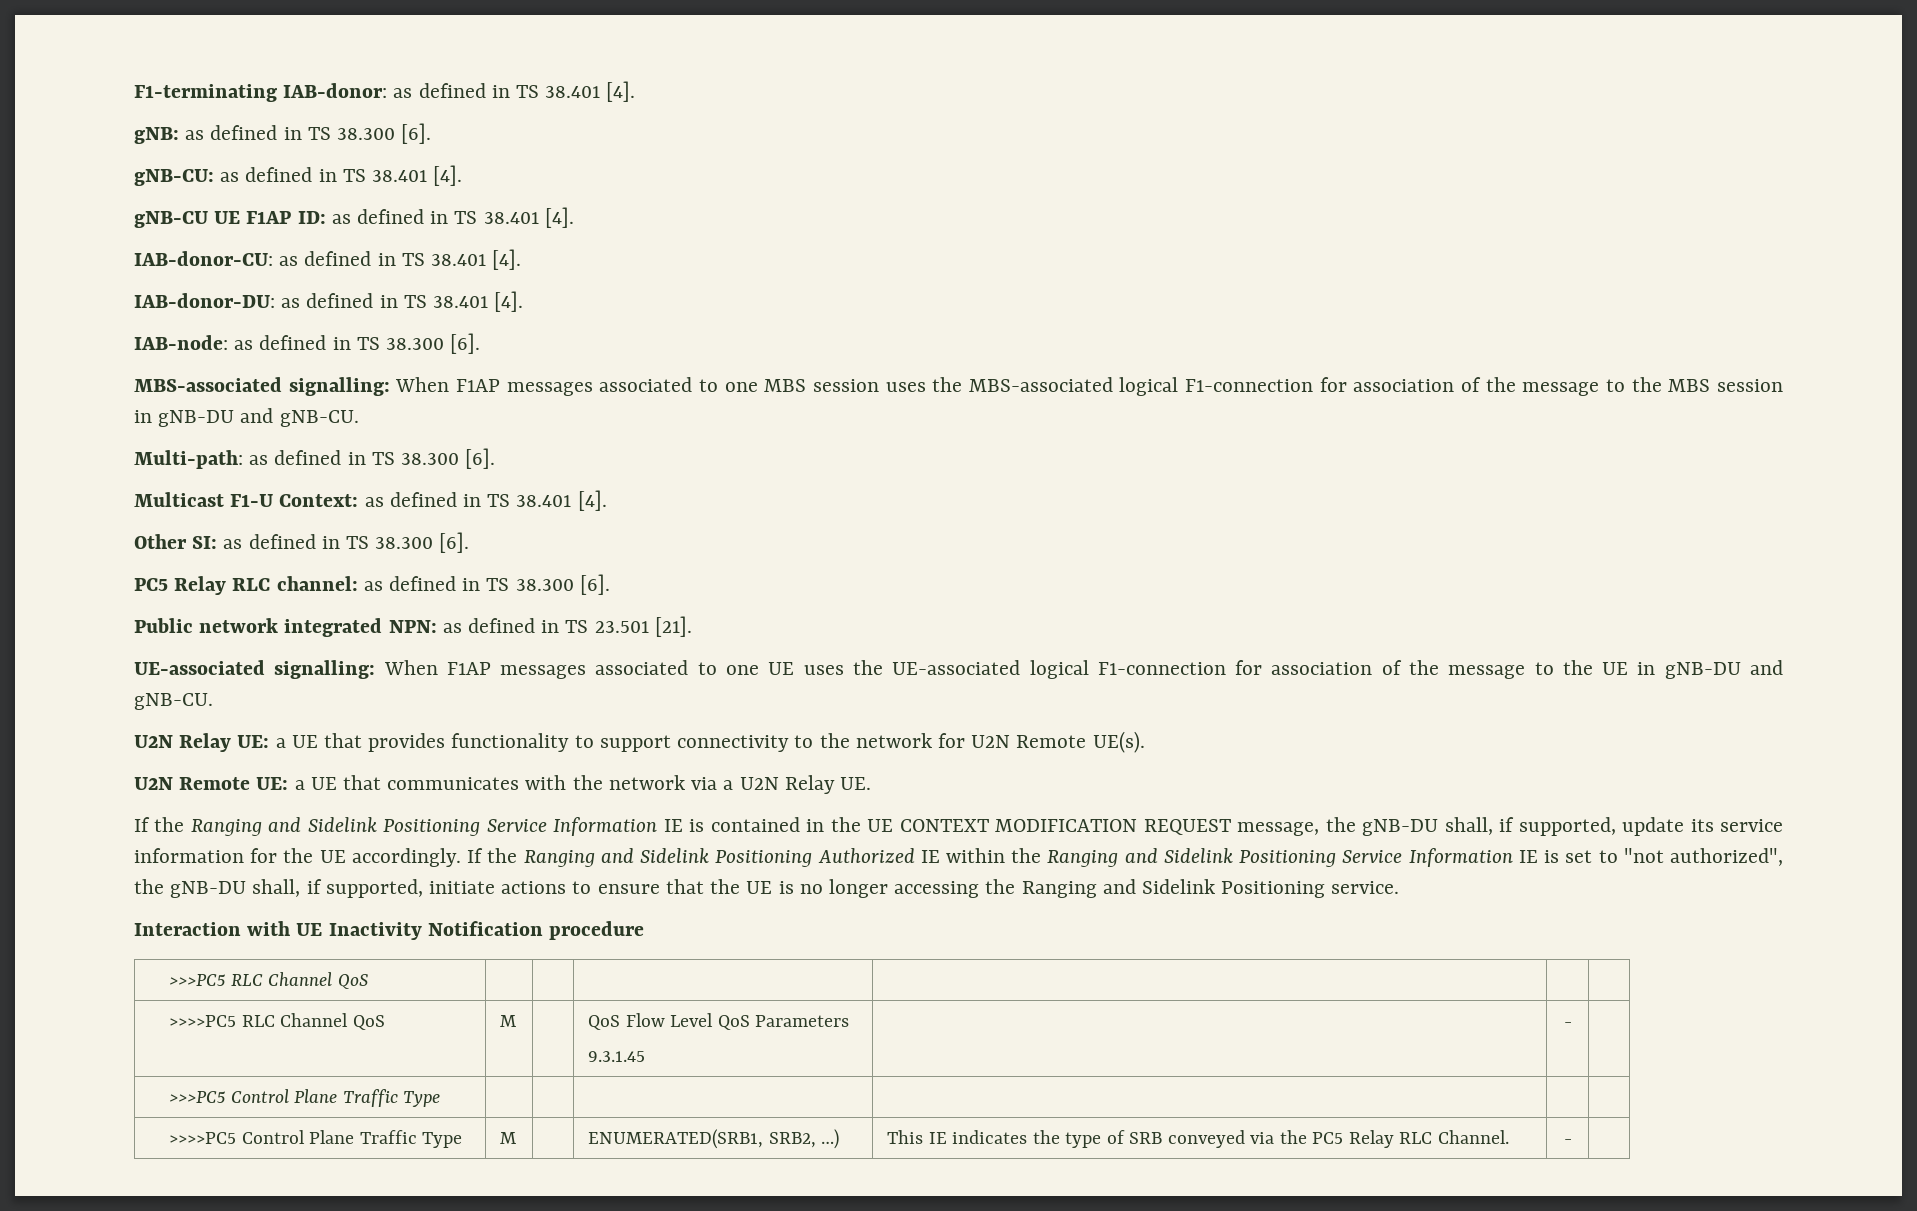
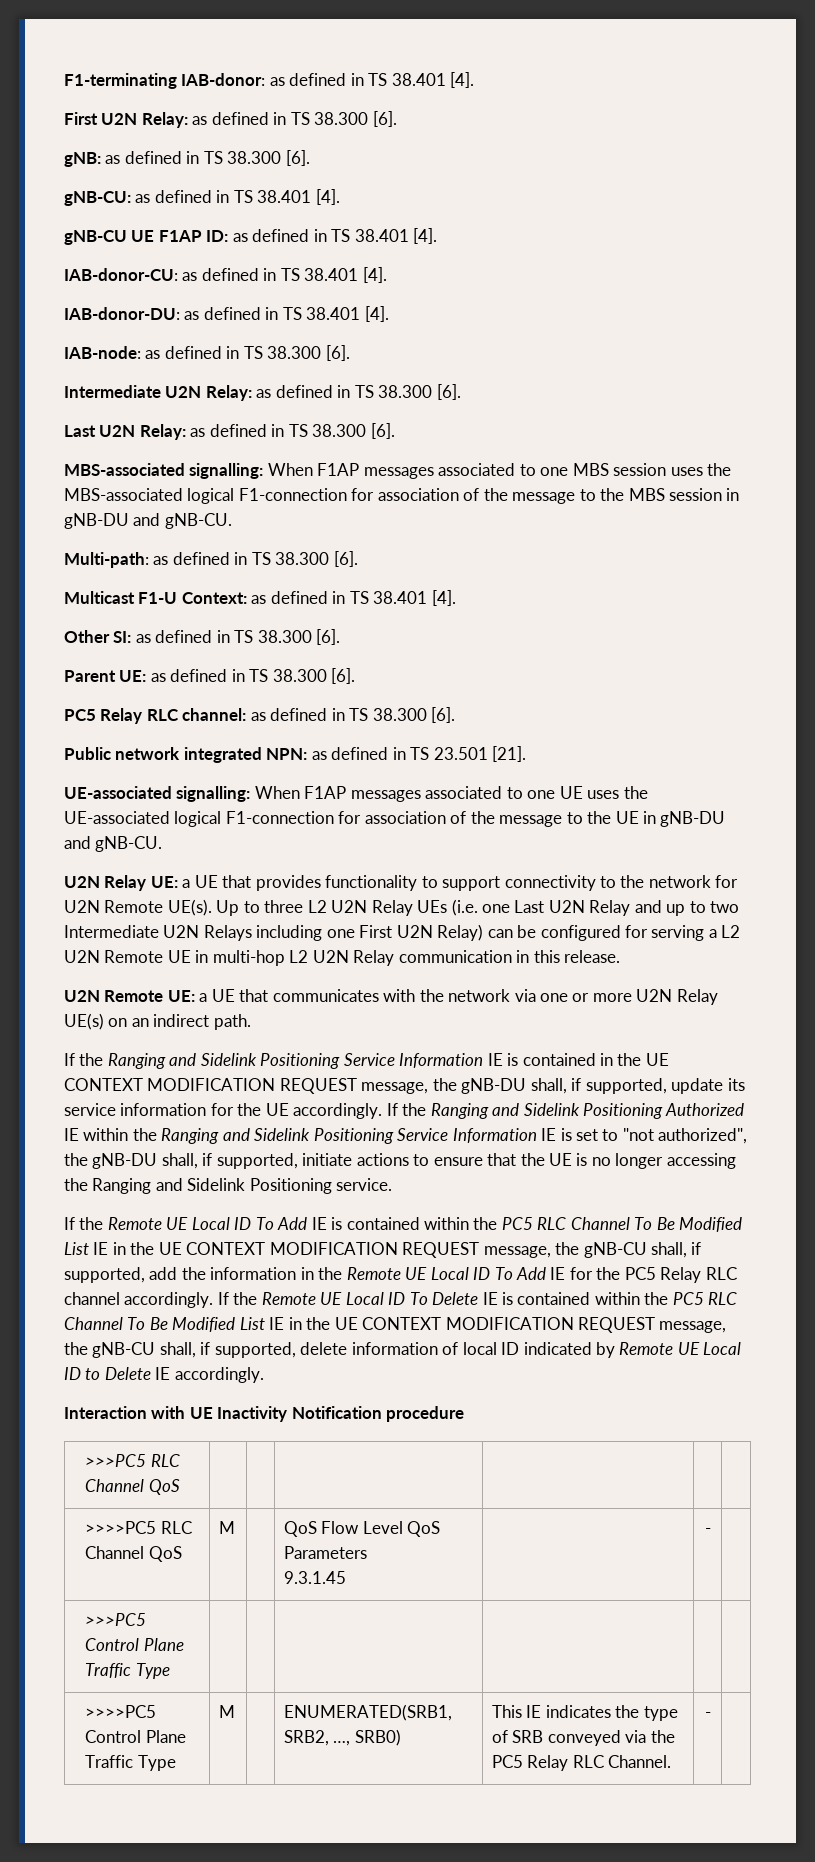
(636, 91) none -> [64,111,397,128] // First U2N Relay: as defined in TS 38.300 [6].
(481, 343) none -> [64,384,461,401] [64,423,395,440] // Intermediate U2N Relay: as defined in TS 38.300 [6]. // Last U2N Relay: as defined in TS 38.300 [6].
(470, 542) none -> [64,668,356,684] // Parent UE: as defined in TS 38.300 [6].
(1145, 742) none -> [216,899,740,916] [64,924,741,941] [64,950,621,966] Up to three L2 U2N Relay UEs (i.e. one Last U2N Relay and up to two Intermediate U2N Relays including one First U2N Relay) can be configured for serving a L2 U2N Remote UE in multi-hop L2 U2N Relay communication in this release.
[723,775,871,794] a U2N Relay UE. -> [540,989,718,1005] [64,1013,251,1030] one or more U2N Relay UE(s) on an indirect path.
(1400, 887) none -> [64,1217,743,1232] [64,1242,702,1258] [64,1267,737,1283] [64,1292,738,1308] [64,1317,727,1333] [64,1342,742,1358] [64,1367,264,1383] // If the Remote UE Local ID To Add IE is contained within the PC5 RLC Channel To Be Modified List IE in the UE CONTEXT MODIFICATION REQUEST message, the gNB-CU shall, if supported, add the information in the Remote UE Local ID To Add IE for the PC5 Relay RLC channel accordingly. If the Remote UE Local ID To Delete IE is contained within the PC5 RLC Channel To Be Modified List IE in the UE CONTEXT MODIFICATION REQUEST message, the gNB-CU shall, if supported, delete information of local ID indicated by Remote UE Local ID to Delete IE accordingly.
[821,1129,840,1149] …) -> [333,1729,401,1746] …, SRB0)

